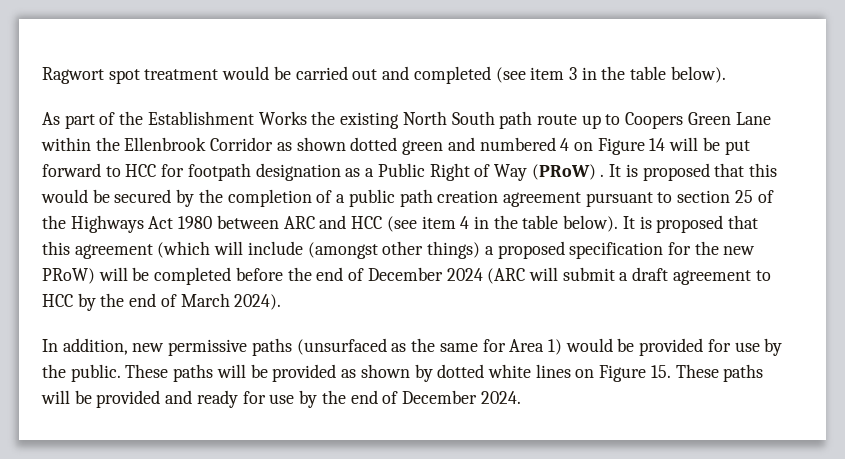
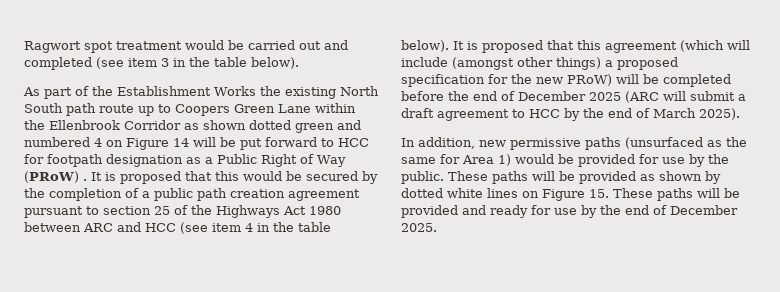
[446,268,483,281] 2024 -> [589,92,621,101] 2025
[234,294,282,310] 2024). -> [699,108,740,120] 2025).
[480,391,521,404] 2024. -> [401,223,437,232] 2025.

